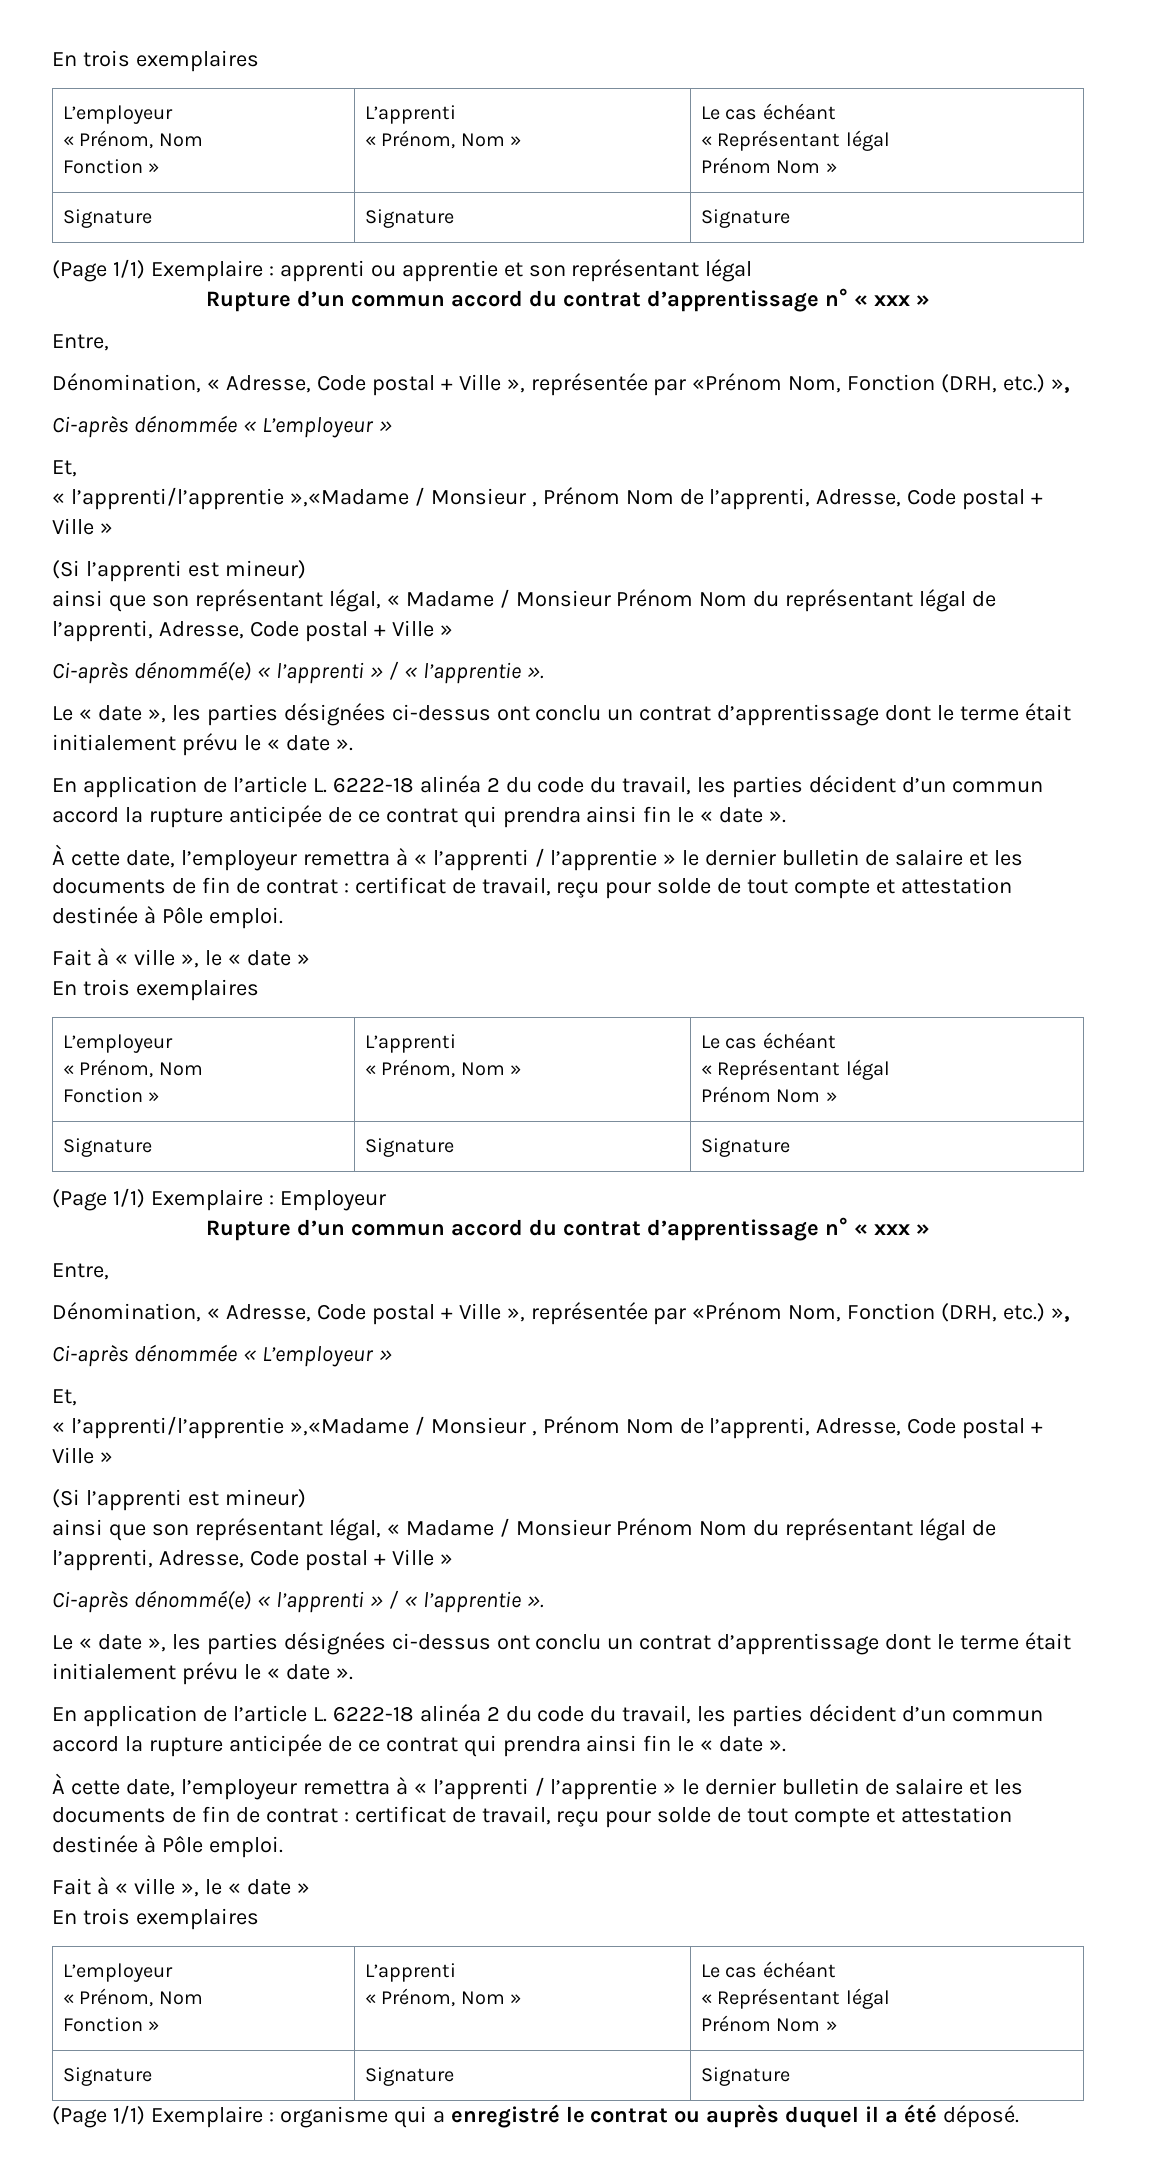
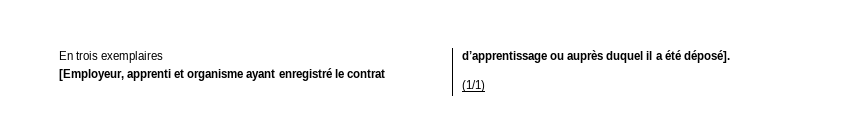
[52,50,259,72] [62,105,173,124] [62,130,203,149] [62,159,160,174] [364,105,456,124] [364,130,521,149] [700,103,836,120] [700,130,890,151] [700,157,837,174] [62,209,152,228] [364,209,454,228] [700,209,790,228] [52,259,753,282] [206,288,930,312] [52,334,109,351] [52,373,1071,396] [52,415,392,438] [52,460,77,477] [52,487,1044,510] [52,518,113,535] [52,560,306,582] [52,589,997,612] [52,620,453,642] [52,661,544,684] [52,703,1072,726] [52,733,353,756] [52,775,1044,798] [52,805,787,828] [52,844,1023,871] [52,877,1013,899] [52,906,283,929] [52,948,310,968] [52,979,259,1001] [62,1034,173,1053] [62,1059,203,1078] [62,1088,160,1103] [364,1034,456,1053] [364,1059,521,1078] [700,1032,836,1049] [700,1059,890,1080] [700,1086,837,1103] [62,1138,152,1157] [364,1138,454,1157] [700,1138,790,1157] [52,1188,386,1211] [206,1217,930,1241] [52,1263,109,1280] [52,1302,1071,1325] [52,1344,392,1367] [52,1389,77,1406] [52,1416,1044,1439] [52,1447,113,1464] [52,1489,306,1511] [52,1518,997,1541] [52,1549,453,1571] [52,1590,544,1613] [52,1632,1072,1655] [52,1662,353,1685] [52,1704,1044,1727] [52,1734,787,1757] [52,1773,1023,1800] [52,1806,1013,1828] [52,1835,283,1858] [52,1877,310,1897] [52,1908,259,1930] [62,1963,173,1982] [62,1988,203,2007] [62,2017,160,2032] [364,1963,456,1982] [364,1988,521,2007] [700,1961,836,1978] [700,1988,890,2009] [700,2015,837,2032] [62,2067,152,2086] [364,2067,454,2086] [700,2067,790,2086] [52,2105,445,2128] En trois exemplaires // L’employeur // « Prénom, Nom // Fonction » | L’apprenti // « Prénom, Nom » | Le cas échéant // « Représentant légal // Prénom Nom » // Signature | Signature | Signature // (Page 1/1) Exemplaire : apprenti ou apprentie et son représentant légal // Rupture d’un commun accord du contrat d’apprentissage n° « xxx » // Entre, // Dénomination, « Adresse, Code postal + Ville », représentée par «Prénom Nom, Fonction (DRH, etc.) », // Ci-après dénommée « L’employeur » // Et, // « l’apprenti/l’apprentie »,«Madame / Monsieur , Prénom Nom de l’apprenti, Adresse, Code postal + Ville » // (Si l’apprenti est mineur) // ainsi que son représentant légal, « Madame / Monsieur Prénom Nom du représentant légal de l’apprenti, Adresse, Code postal + Ville » // Ci-après dénommé(e) « l’apprenti » / « l’apprentie ». // Le « date », les parties désignées ci-dessus ont conclu un contrat d’apprentissage dont le terme était initialement prévu le « date ». // En application de l’article L. 6222-18 alinéa 2 du code du travail, les parties décident d’un commun accord la rupture anticipée de ce contrat qui prendra ainsi fin le « date ». // À cette date, l’employeur remettra à « l’apprenti / l’apprentie » le dernier bulletin de salaire et les documents de fin de contrat : certificat de travail, reçu pour solde de tout compte et attestation destinée à Pôle emploi. // Fait à « ville », le « date » // En trois exemplaires // L’employeur // « Prénom, Nom // Fonction » | L’apprenti // « Prénom, Nom » | Le cas échéant // « Représentant légal // Prénom Nom » // Signature | Signature | Signature // (Page 1/1) Exemplaire : Employeur // Rupture d’un commun accord du contrat d’apprentissage n° « xxx » // Entre, // Dénomination, « Adresse, Code postal + Ville », représentée par «Prénom Nom, Fonction (DRH, etc.) », // Ci-après dénommée « L’employeur » // Et, // « l’apprenti/l’apprentie »,«Madame / Monsieur , Prénom Nom de l’apprenti, Adresse, Code postal + Ville » // (Si l’apprenti est mineur) // ainsi que son représentant légal, « Madame / Monsieur Prénom Nom du représentant légal de l’apprenti, Adresse, Code postal + Ville » // Ci-après dénommé(e) « l’apprenti » / « l’apprentie ». // Le « date », les parties désignées ci-dessus ont conclu un contrat d’apprentissage dont le terme était initialement prévu le « date ». // En application de l’article L. 6222-18 alinéa 2 du code du travail, les parties décident d’un commun accord la rupture anticipée de ce contrat qui prendra ainsi fin le « date ». // À cette date, l’employeur remettra à « l’apprenti / l’apprentie » le dernier bulletin de salaire et les documents de fin de contrat : certificat de travail, reçu pour solde de tout compte et attestation destinée à Pôle emploi. // Fait à « ville », le « date » // En trois exemplaires // L’employeur // « Prénom, Nom // Fonction » | L’apprenti // « Prénom, Nom » | Le cas échéant // « Représentant légal // Prénom Nom » // Signature | Signature | Signature // (Page 1/1) Exemplaire : organisme qui a -> [59,51,164,63] [59,69,276,81] En trois exemplaires // [Employeur, apprenti et organisme ayant
(669, 2115) none -> [462,51,547,63] d’apprentissage
[943,2105,1020,2128] déposé. -> [683,50,730,63] [462,80,485,92] déposé]. // (1/1)

